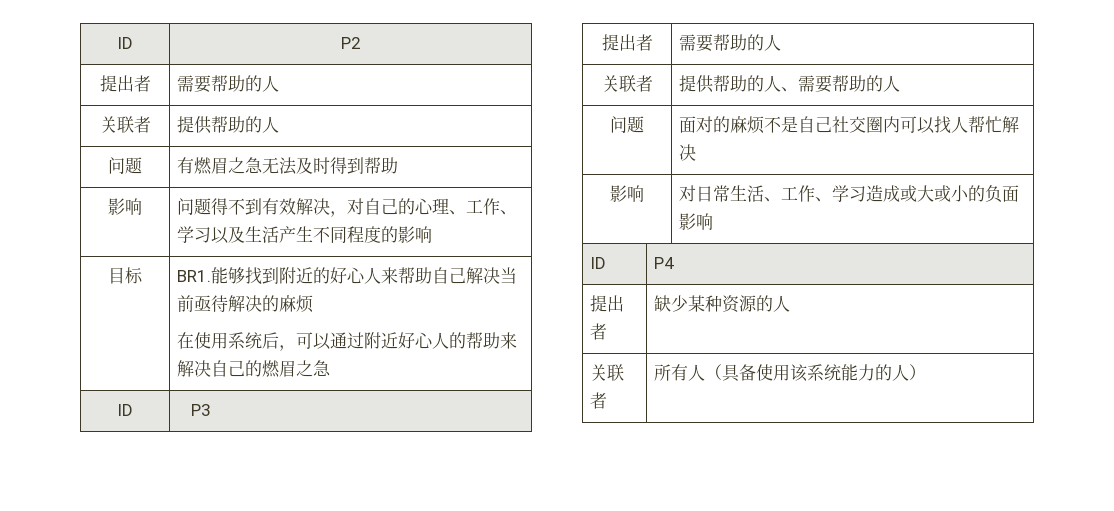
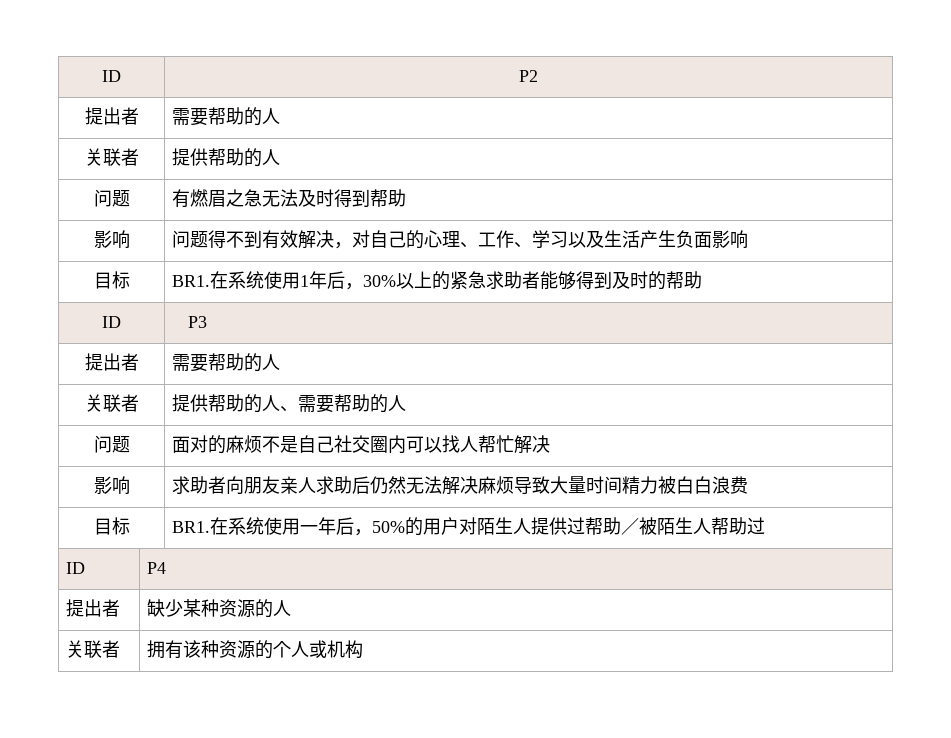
[313,226,399,243] 不同程度的 -> [676,230,713,248] 负面
[211,267,518,285] [177,295,314,313] [177,332,518,351] [177,360,332,378] 能够找到附近的好心人来帮助自己解决当前亟待解决的麻烦 // 在使用系统后，可以通过附近好心人的帮助来解决自己的燃眉之急 -> [210,271,703,290] 在系统使用1年后，30%以上的紧急求助者能够得到及时的帮助
[679,185,1020,203] [679,213,714,230] 对日常生活、工作、学习造成或大或小的负面影响 -> [172,476,749,495] [93,517,130,535] [172,517,766,536] 求助者向朋友亲人求助后仍然无法解决麻烦导致大量时间精力被白白浪费 // 目标 | BR1.在系统使用一年后，50%的用户对陌生人提供过帮助／被陌生人帮助过
[654,364,927,382] 所有人（具备使用该系统能力的人） -> [147,640,364,659] 拥有该种资源的个人或机构

